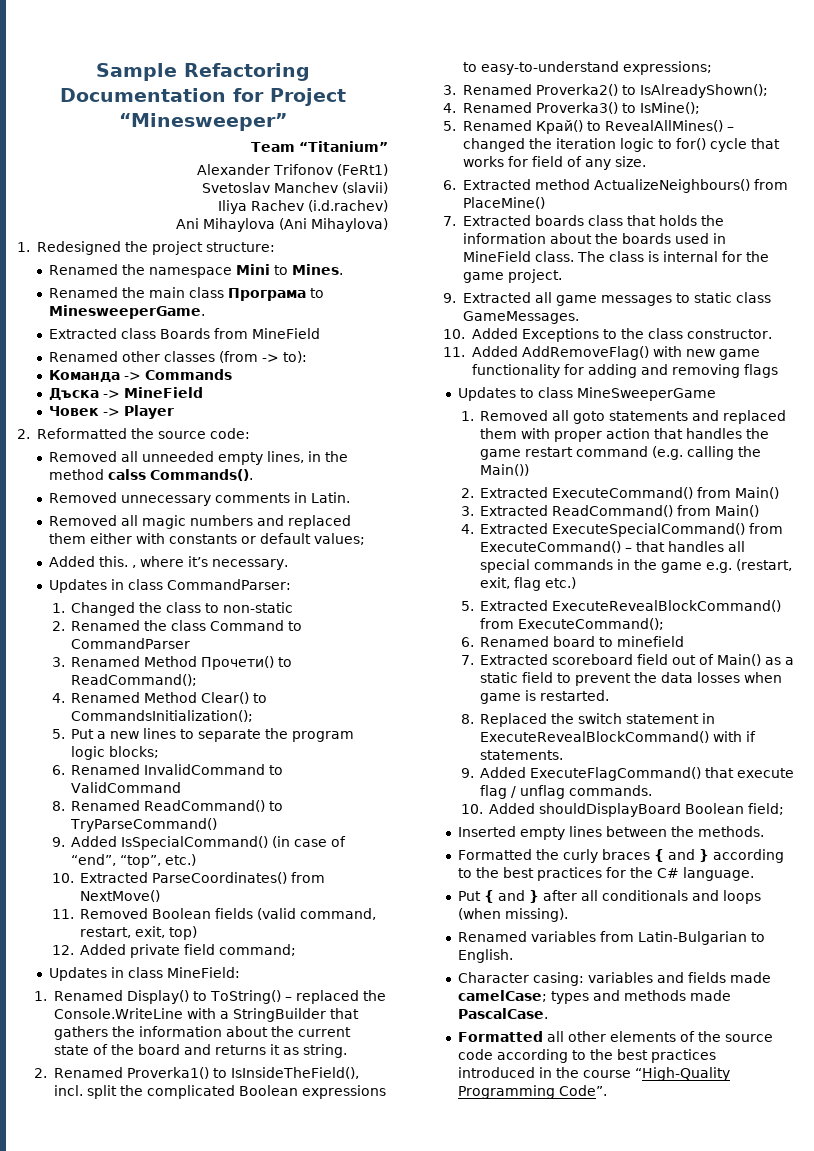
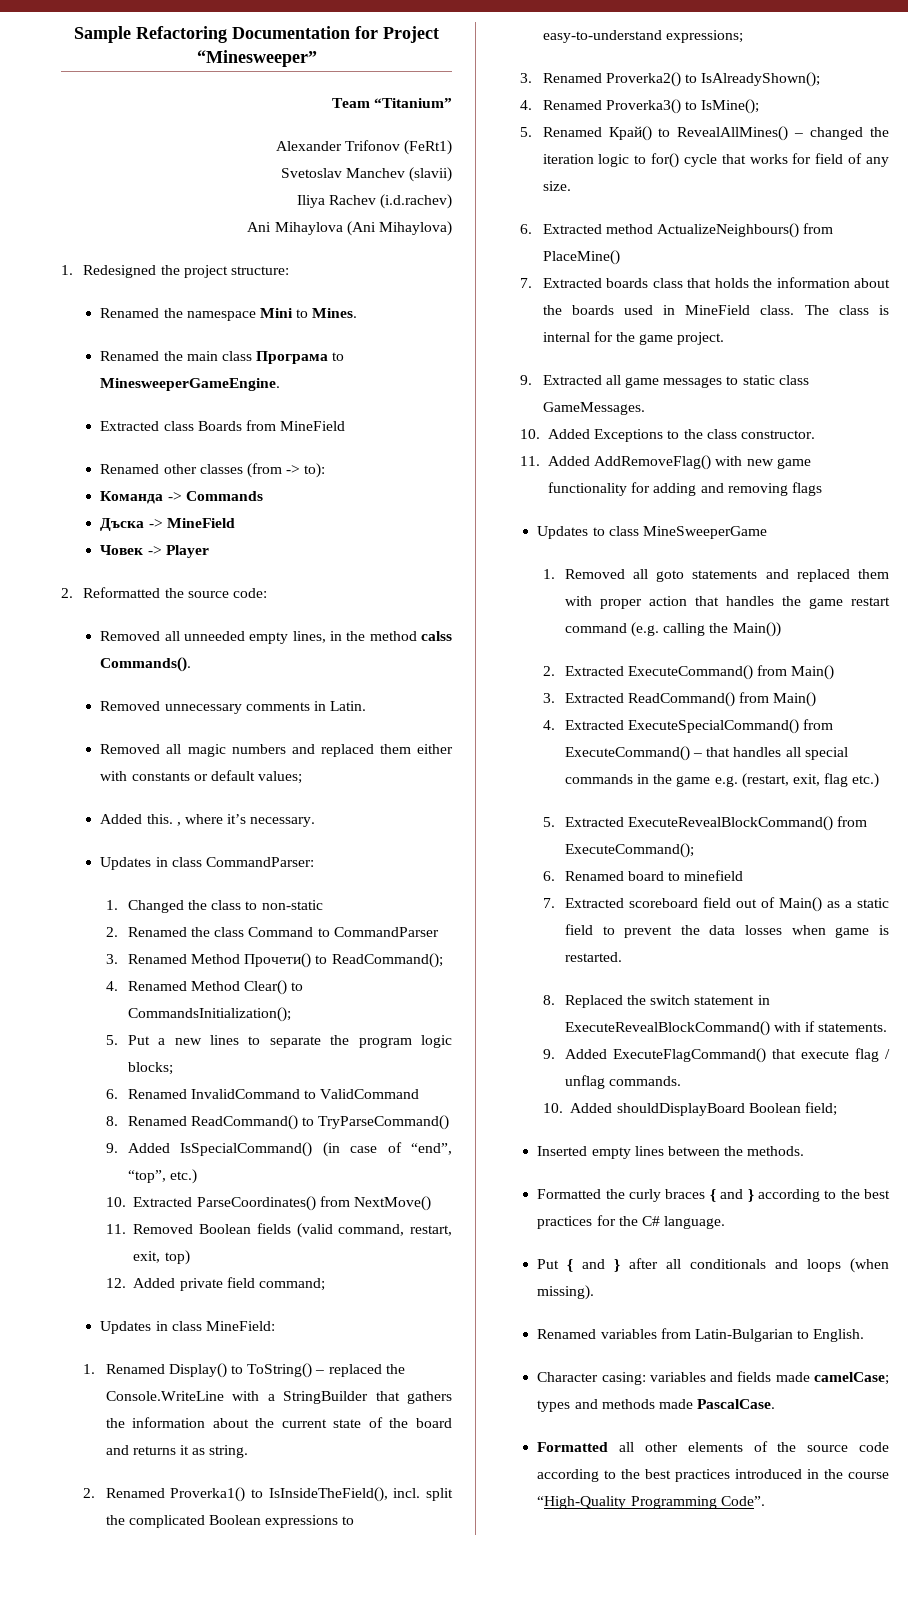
[49,305,206,319] MinesweeperGame. -> [100,378,281,391] MinesweeperGameEngine.

